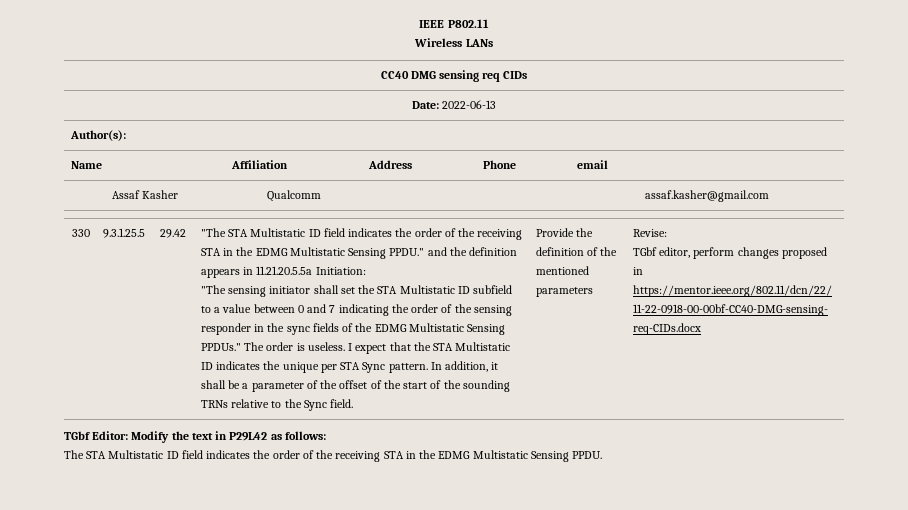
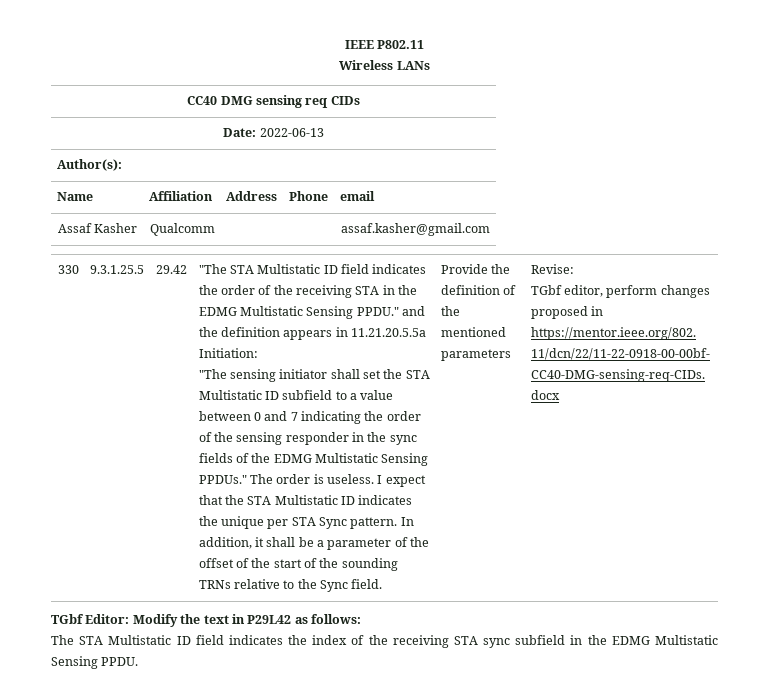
[272,450,404,462] order of the receiving STA -> [312,635,566,648] index of the receiving STA sync subfield

